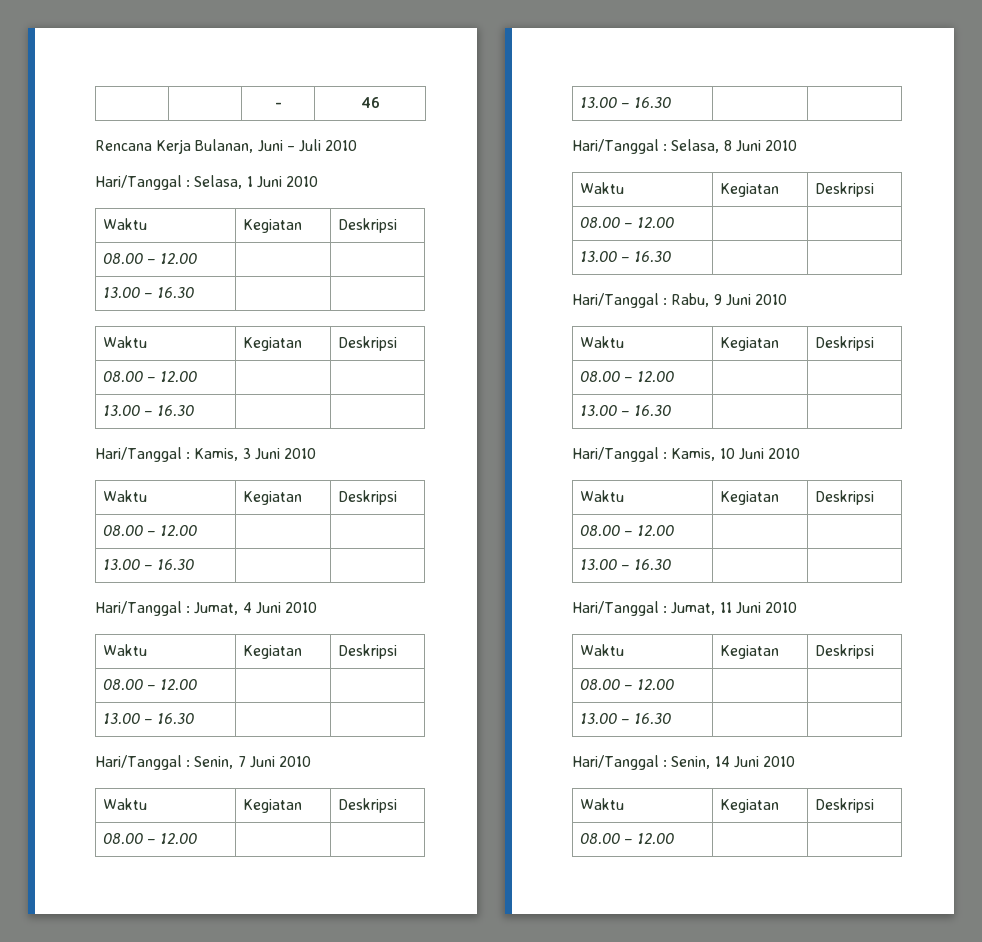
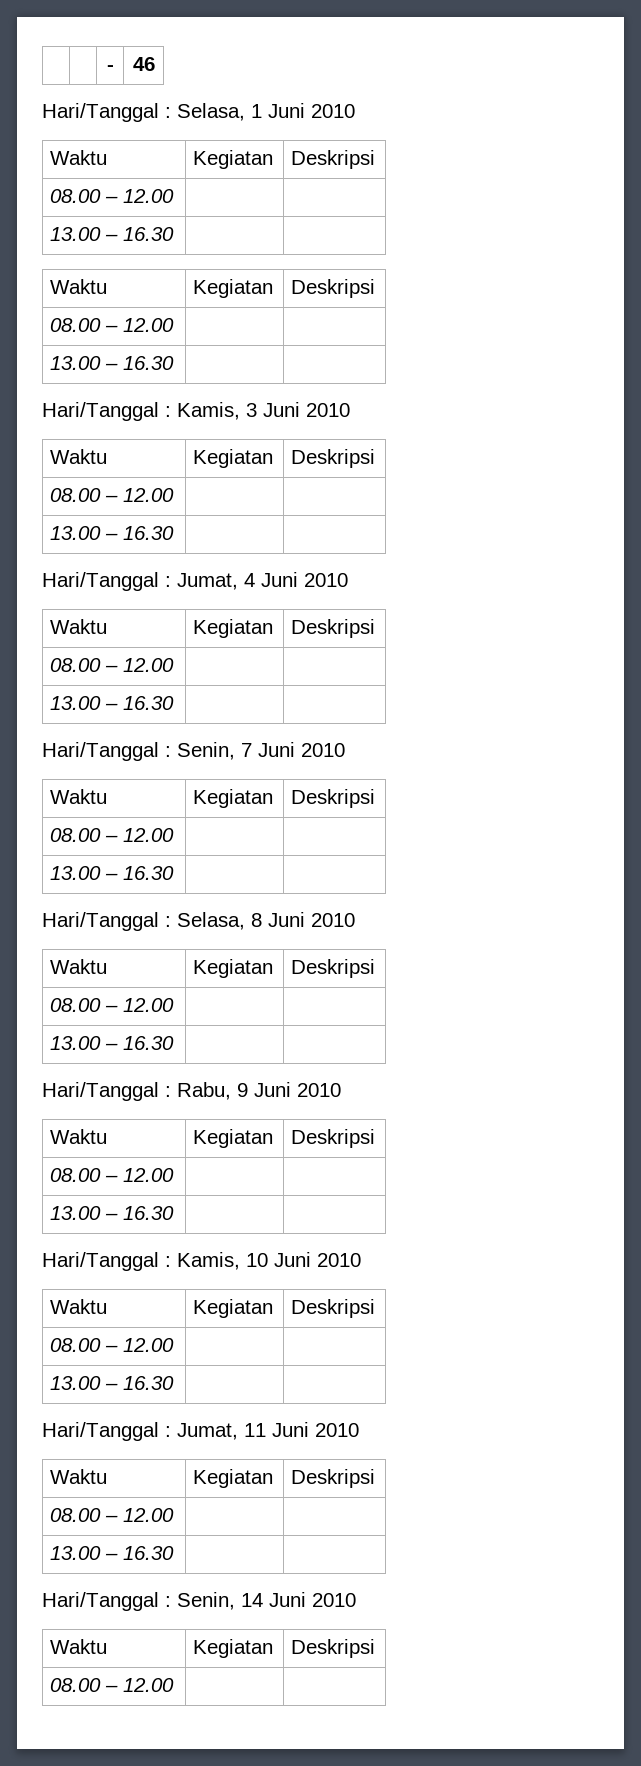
[95,139,358,154] // Rencana Kerja Bulanan, Juni – Juli 2010 -> (155, 64) none

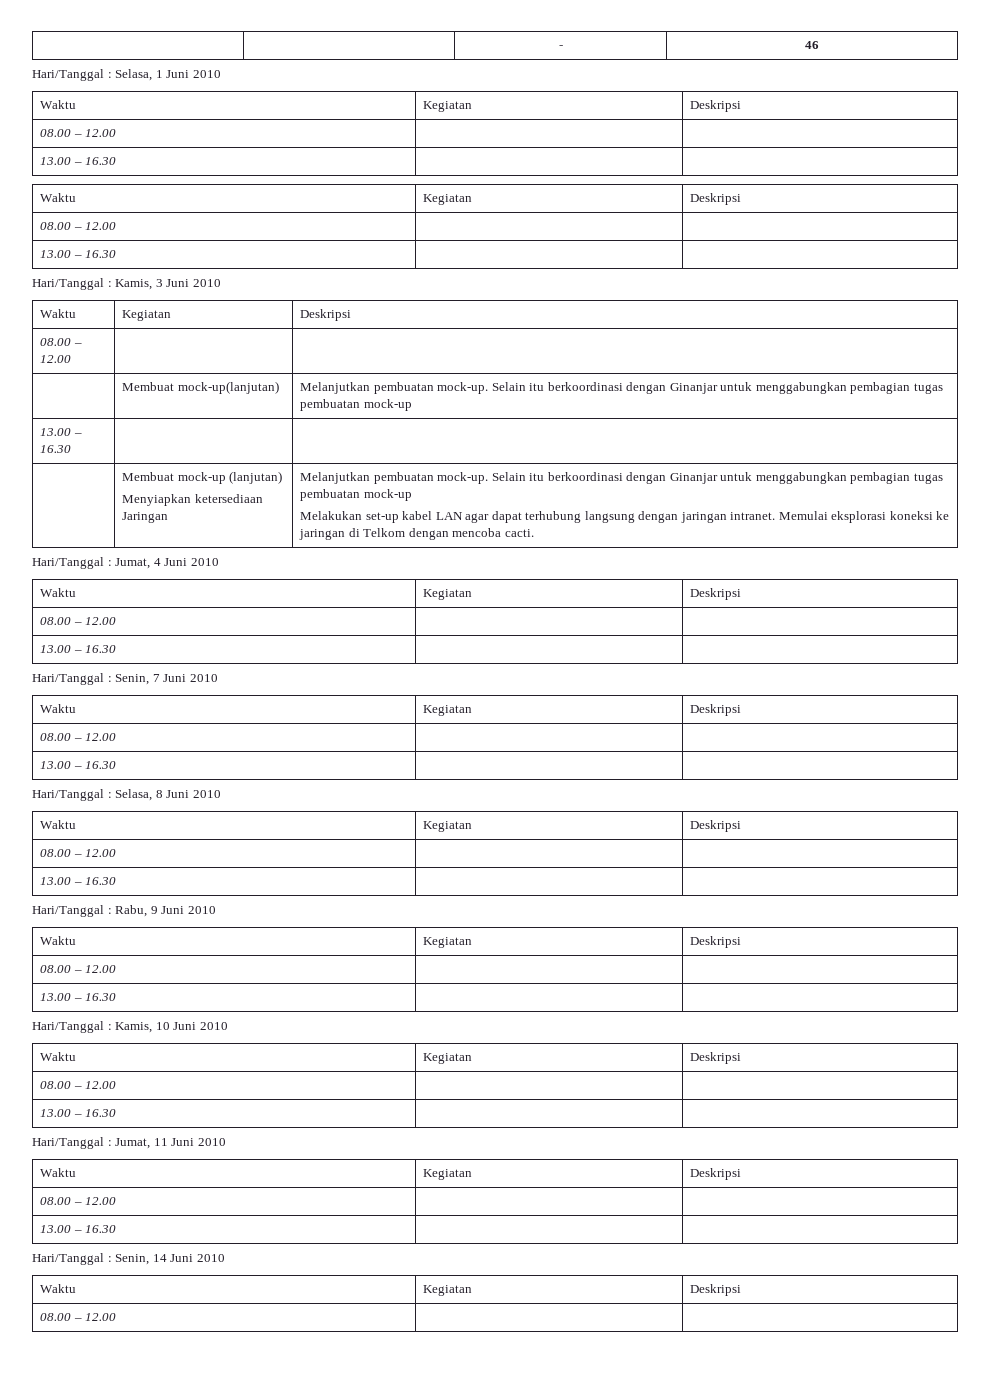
[50,526,175,540] 13.00 – 16.30 | | -> [122,381,279,394] [300,382,943,394] [300,399,412,411] [40,428,82,436] [40,445,72,453] [122,471,283,484] [122,494,263,506] [122,512,169,523] [300,472,943,484] [300,489,412,501] [300,511,950,523] [299,528,534,540] | Membuat mock-up(lanjutan) | Melanjutkan pembuatan mock-up. Selain itu berkoordinasi dengan Ginanjar untuk menggabungkan pembagian tugas pembuatan mock-up // 13.00 – 16.30 | | // | Membuat mock-up (lanjutan) // Menyiapkan ketersediaan Jaringan | Melanjutkan pembuatan mock-up. Selain itu berkoordinasi dengan Ginanjar untuk menggabungkan pembagian tugas pembuatan mock-up // Melakukan set-up kabel LAN agar dapat terhubung langsung dengan jaringan intranet. Memulai eksplorasi koneksi ke jaringan di Telkom dengan mencoba cacti.

